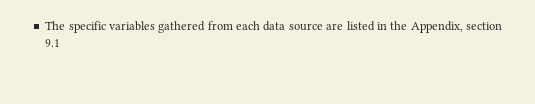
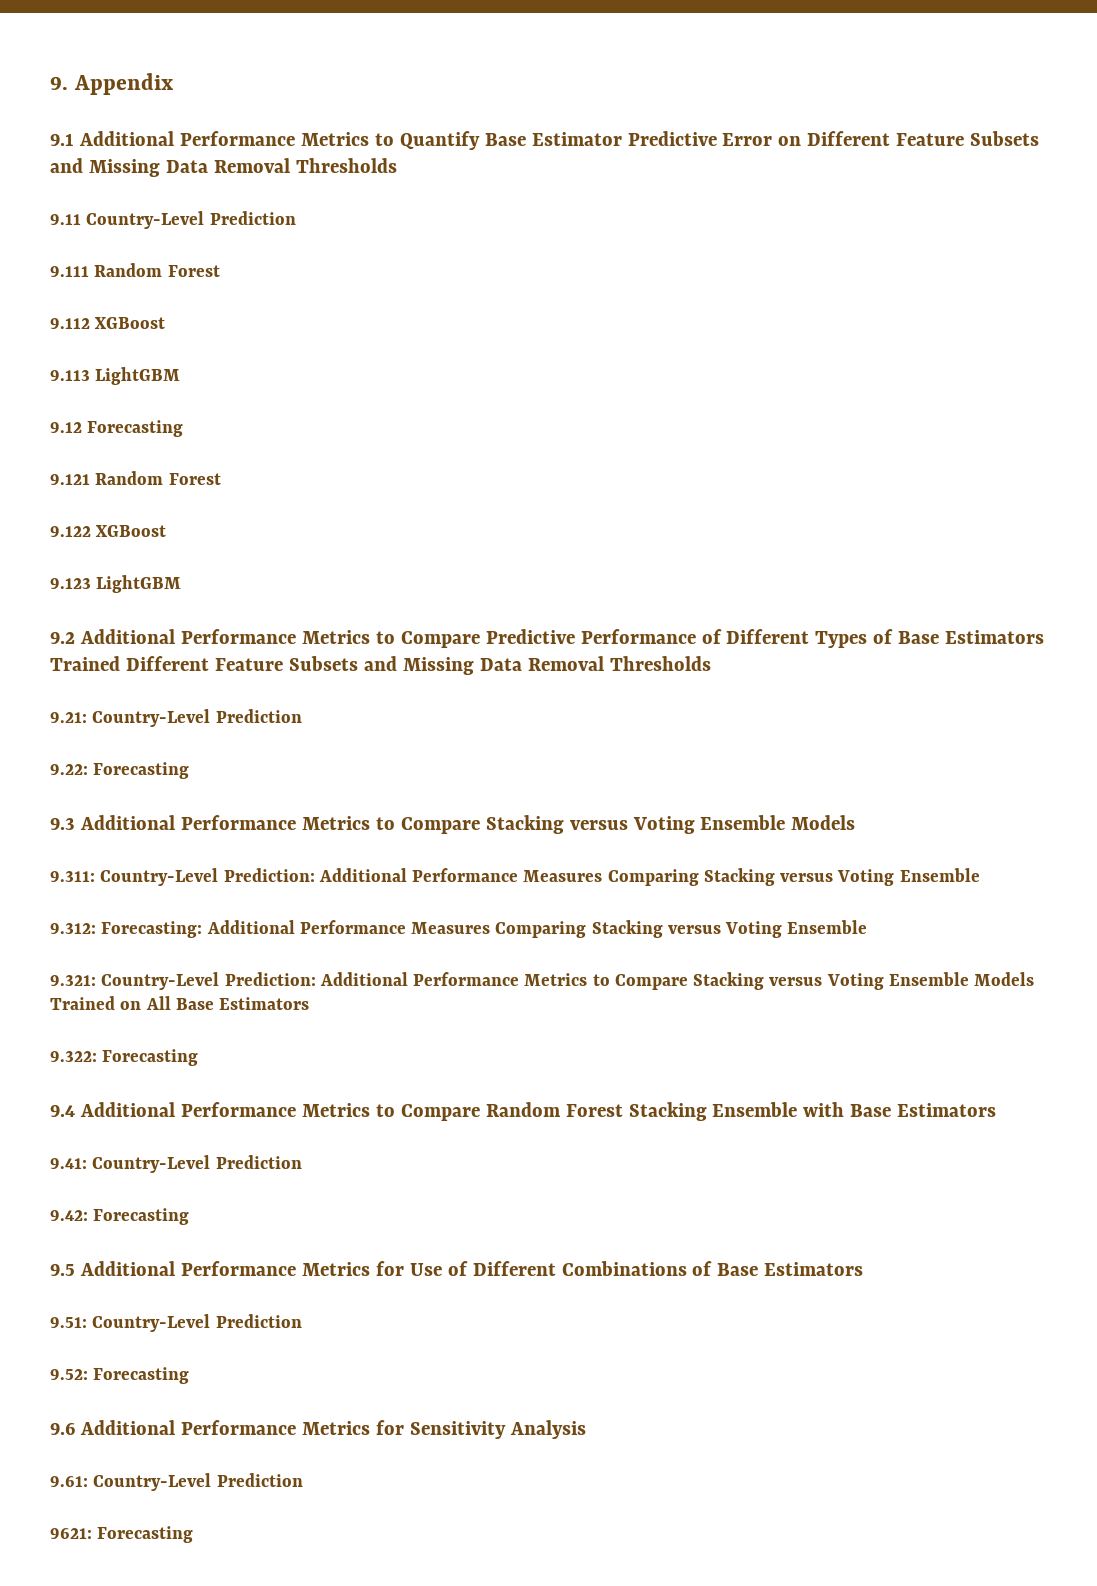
[45,21,503,33] [45,39,61,47] The specific variables gathered from each data source are listed in the Appendix, section 9.1 -> [50,73,173,95] [50,131,1040,150] [50,158,397,177] [50,211,296,229] [50,263,220,277] [50,317,166,329] [50,367,181,385] [50,420,184,437] [50,471,221,485] [50,525,167,537] [50,575,182,593] [50,629,1045,648] [50,656,711,675] [50,709,302,727] [50,762,190,779] [50,815,856,834] [50,868,980,886] [50,920,868,938] [50,972,1035,990] [50,996,310,1010] [50,1049,199,1066] [50,1102,997,1121] [50,1155,302,1173] [50,1208,190,1225] [50,1261,864,1276] [50,1314,302,1332] [50,1367,190,1384] [50,1420,586,1439] [50,1473,303,1491] [50,1526,194,1543] 9. Appendix // 9.1 Additional Performance Metrics to Quantify Base Estimator Predictive Error on Different Feature Subsets and Missing Data Removal Thresholds // 9.11 Country-Level Prediction // 9.111 Random Forest // 9.112 XGBoost // 9.113 LightGBM // 9.12 Forecasting // 9.121 Random Forest // 9.122 XGBoost // 9.123 LightGBM // 9.2 Additional Performance Metrics to Compare Predictive Performance of Different Types of Base Estimators Trained Different Feature Subsets and Missing Data Removal Thresholds // 9.21: Country-Level Prediction // 9.22: Forecasting // 9.3 Additional Performance Metrics to Compare Stacking versus Voting Ensemble Models // 9.311: Country-Level Prediction: Additional Performance Measures Comparing Stacking versus Voting Ensemble // 9.312: Forecasting: Additional Performance Measures Comparing Stacking versus Voting Ensemble // 9.321: Country-Level Prediction: Additional Performance Metrics to Compare Stacking versus Voting Ensemble Models Trained on All Base Estimators // 9.322: Forecasting // 9.4 Additional Performance Metrics to Compare Random Forest Stacking Ensemble with Base Estimators // 9.41: Country-Level Prediction // 9.42: Forecasting // 9.5 Additional Performance Metrics for Use of Different Combinations of Base Estimators // 9.51: Country-Level Prediction // 9.52: Forecasting // 9.6 Additional Performance Metrics for Sensitivity Analysis // 9.61: Country-Level Prediction // 9621: Forecasting

